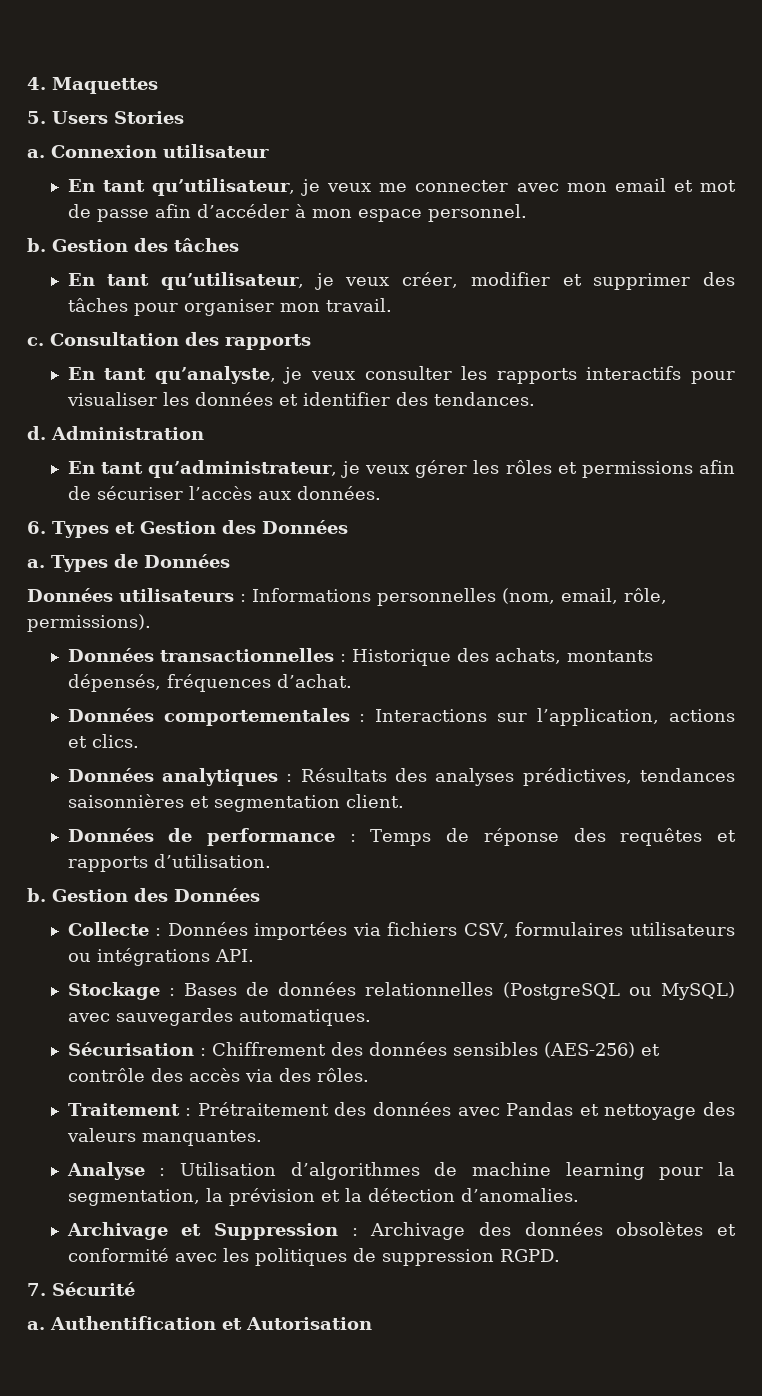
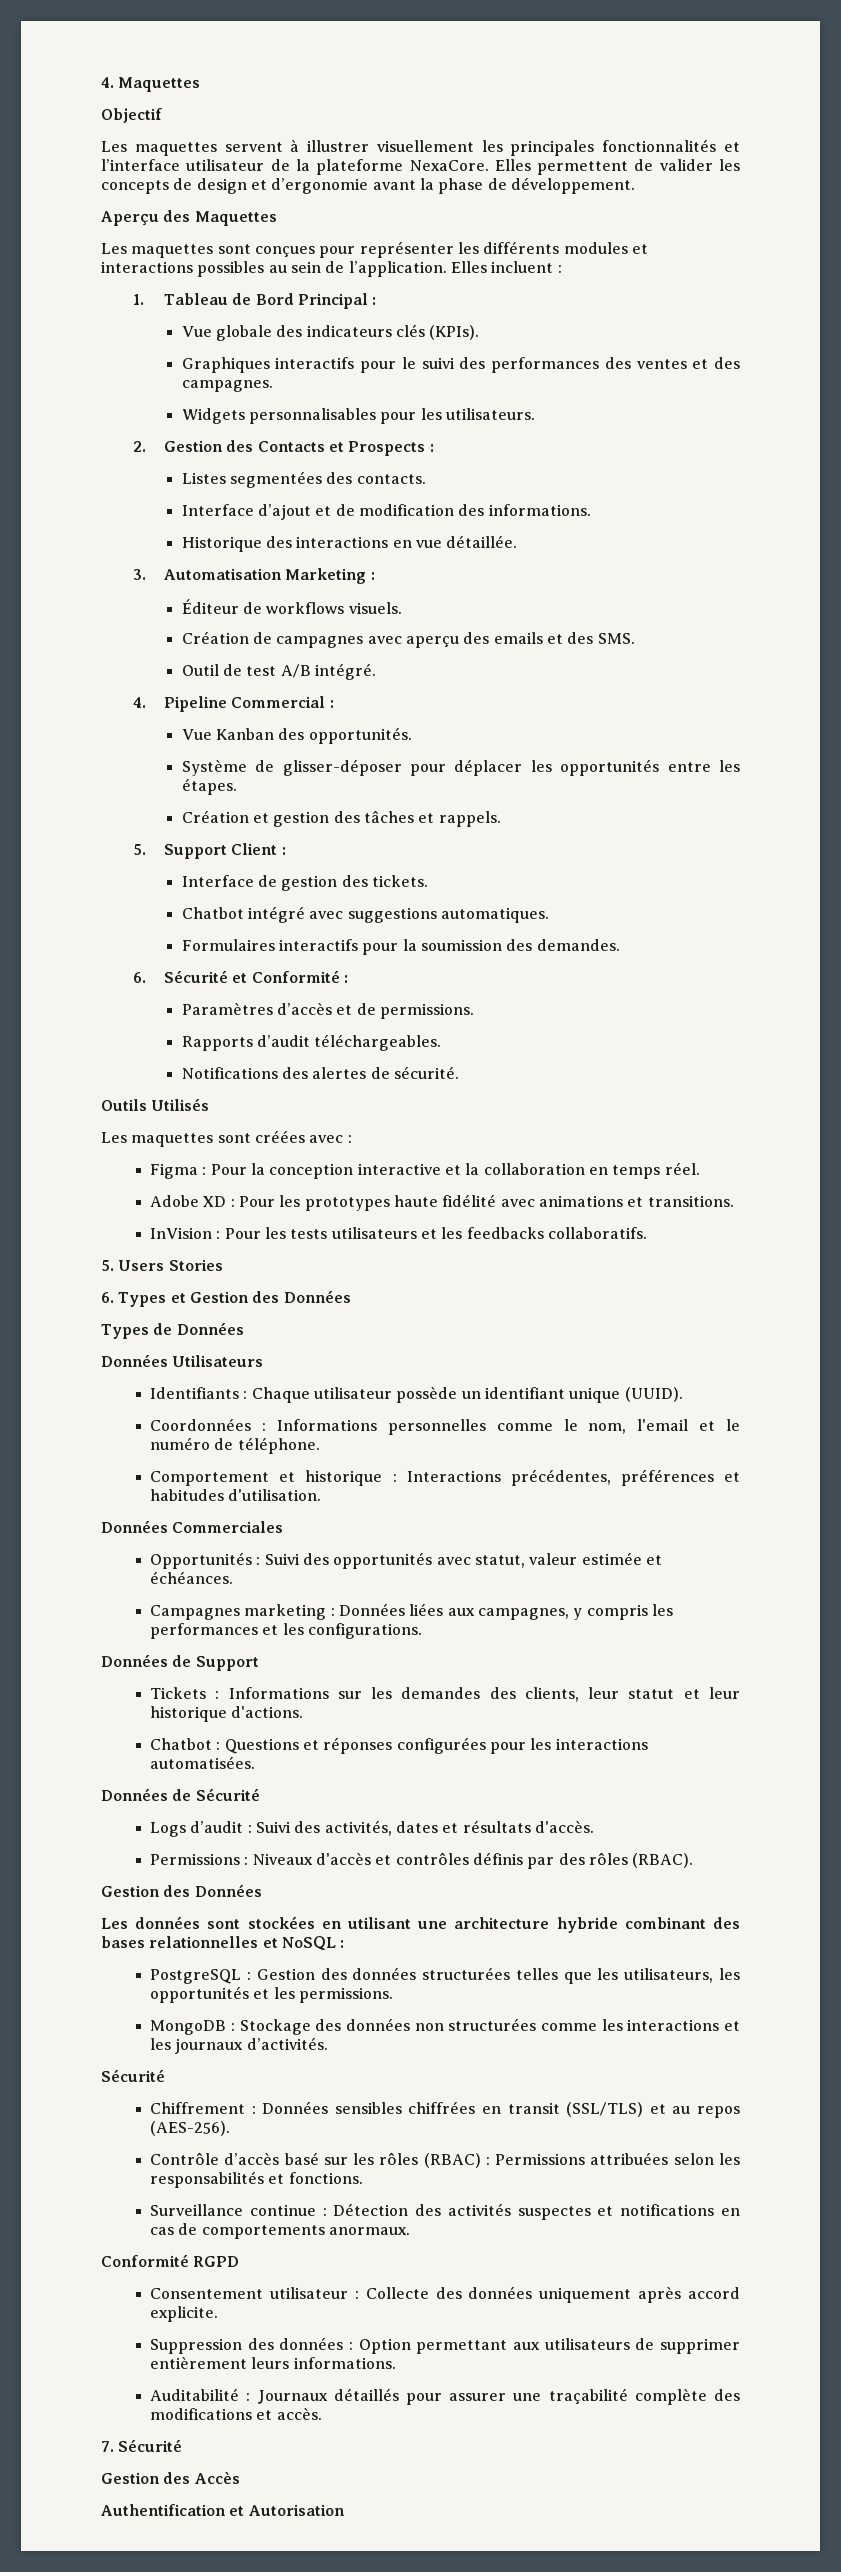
[27,111,184,124] [27,144,269,158] [67,178,736,196] [67,204,527,222] [27,238,239,252] [67,272,735,290] [67,298,392,316] [27,332,311,350] [67,366,735,384] [66,392,535,406] [27,426,204,440] [67,460,735,478] [67,486,381,500] 5. Users Stories // a. Connexion utilisateur // En tant qu’utilisateur, je veux me connecter avec mon email et mot de passe afin d’accéder à mon espace personnel. // b. Gestion des tâches // En tant qu’utilisateur, je veux créer, modifier et supprimer des tâches pour organiser mon travail. // c. Consultation des rapports // En tant qu’analyste, je veux consulter les rapports interactifs pour visualiser les données et identifier des tendances. // d. Administration // En tant qu’administrateur, je veux gérer les rôles et permissions afin de sécuriser l’accès aux données. -> [101,108,162,123] [101,139,740,156] [101,159,740,175] [101,177,635,194] [101,210,277,226] [101,241,648,258] [101,261,562,277] [132,293,377,309] [181,324,480,341] [181,357,740,373] [181,380,273,392] [181,408,535,424] [132,440,434,456] [181,471,426,488] [181,504,591,520] [181,535,518,552] [132,568,375,584] [181,599,402,614] [181,631,635,648] [181,663,376,680] [132,696,334,712] [181,727,412,744] [181,759,740,776] [181,778,237,795] [181,810,501,827] [132,843,286,859] [181,875,428,891] [181,906,549,923] [181,939,620,955] [132,970,349,983] [181,1003,474,1019] [181,1034,442,1051] [181,1066,459,1079] [101,1098,210,1111] [101,1130,352,1147] [150,1162,700,1179] [150,1194,734,1211] [150,1227,648,1239] [101,1259,223,1271] Objectif // Les maquettes servent à illustrer visuellement les principales fonctionnalités et l’interface utilisateur de la plateforme NexaCore. Elles permettent de valider les concepts de design et d’ergonomie avant la phase de développement. // Aperçu des Maquettes // Les maquettes sont conçues pour représenter les différents modules et interactions possibles au sein de l’application. Elles incluent : // 1. Tableau de Bord Principal : // Vue globale des indicateurs clés (KPIs). // Graphiques interactifs pour le suivi des performances des ventes et des campagnes. // Widgets personnalisables pour les utilisateurs. // 2. Gestion des Contacts et Prospects : // Listes segmentées des contacts. // Interface d’ajout et de modification des informations. // Historique des interactions en vue détaillée. // 3. Automatisation Marketing : // Éditeur de workflows visuels. // Création de campagnes avec aperçu des emails et des SMS. // Outil de test A/B intégré. // 4. Pipeline Commercial : // Vue Kanban des opportunités. // Système de glisser-déposer pour déplacer les opportunités entre les étapes. // Création et gestion des tâches et rappels. // 5. Support Client : // Interface de gestion des tickets. // Chatbot intégré avec suggestions automatiques. // Formulaires interactifs pour la soumission des demandes. // 6. Sécurité et Conformité : // Paramètres d’accès et de permissions. // Rapports d’audit téléchargeables. // Notifications des alertes de sécurité. // Outils Utilisés // Les maquettes sont créées avec : // Figma : Pour la conception interactive et la collaboration en temps réel. // Adobe XD : Pour les prototypes haute fidélité avec animations et transitions. // InVision : Pour les tests utilisateurs et les feedbacks collaboratifs. // 5. Users Stories
[27,559,45,568] a. -> (351, 1296) none
[119,588,667,606] [27,614,151,632] [67,648,653,666] [67,674,352,692] [67,708,735,726] [67,734,139,748] [67,768,736,786] [67,794,404,812] [67,828,736,846] [67,854,271,872] [27,888,260,902] [67,922,736,940] [67,948,254,966] [67,982,736,1000] [67,1008,371,1026] [67,1042,660,1058] [67,1068,369,1082] [67,1102,735,1120] [66,1128,262,1146] [66,1162,736,1180] [67,1188,579,1206] [66,1222,737,1240] [67,1248,560,1266] utilisateurs : Informations personnelles (nom, email, rôle, permissions). // Données transactionnelles : Historique des achats, montants dépensés, fréquences d’achat. // Données comportementales : Interactions sur l’application, actions et clics. // Données analytiques : Résultats des analyses prédictives, tendances saisonnières et segmentation client. // Données de performance : Temps de réponse des requêtes et rapports d’utilisation. // b. Gestion des Données // Collecte : Données importées via fichiers CSV, formulaires utilisateurs ou intégrations API. // Stockage : Bases de données relationnelles (PostgreSQL ou MySQL) avec sauvegardes automatiques. // Sécurisation : Chiffrement des données sensibles (AES-256) et contrôle des accès via des rôles. // Traitement : Prétraitement des données avec Pandas et nettoyage des valeurs manquantes. // Analyse : Utilisation d’algorithmes de machine learning pour la segmentation, la prévision et la détection d’anomalies. // Archivage et Suppression : Archivage des données obsolètes et conformité avec les politiques de suppression RGPD. -> [172,1355,264,1367] [150,1387,683,1403] [150,1418,741,1435] [150,1437,320,1454] [150,1469,740,1486] [150,1489,322,1501] [101,1520,284,1533] [150,1552,663,1569] [150,1571,234,1584] [150,1603,674,1620] [150,1623,423,1639] [101,1654,259,1671] [150,1687,741,1702] [150,1706,304,1722] [150,1737,648,1754] [150,1756,256,1769] [101,1788,260,1801] [150,1820,595,1837] [150,1852,694,1869] [101,1884,262,1897] [101,1916,741,1933] [101,1936,345,1951] [150,1967,740,1984] [150,1986,394,2003] [150,2018,741,2035] [150,2037,328,2054] [101,2069,165,2082] [150,2101,740,2118] [150,2121,231,2136] [150,2152,740,2168] [150,2171,363,2188] [150,2203,740,2220] [150,2223,411,2239] [101,2254,240,2267] [150,2286,740,2303] [150,2306,219,2322] [150,2337,740,2354] [150,2357,396,2369] [150,2388,740,2405] [150,2408,322,2420] Utilisateurs // Identifiants : Chaque utilisateur possède un identifiant unique (UUID). // Coordonnées : Informations personnelles comme le nom, l'email et le numéro de téléphone. // Comportement et historique : Interactions précédentes, préférences et habitudes d'utilisation. // Données Commerciales // Opportunités : Suivi des opportunités avec statut, valeur estimée et échéances. // Campagnes marketing : Données liées aux campagnes, y compris les performances et les configurations. // Données de Support // Tickets : Informations sur les demandes des clients, leur statut et leur historique d'actions. // Chatbot : Questions et réponses configurées pour les interactions automatisées. // Données de Sécurité // Logs d’audit : Suivi des activités, dates et résultats d'accès. // Permissions : Niveaux d'accès et contrôles définis par des rôles (RBAC). // Gestion des Données // Les données sont stockées en utilisant une architecture hybride combinant des bases relationnelles et NoSQL : // PostgreSQL : Gestion des données structurées telles que les utilisateurs, les opportunités et les permissions. // MongoDB : Stockage des données non structurées comme les interactions et les journaux d’activités. // Sécurité // Chiffrement : Données sensibles chiffrées en transit (SSL/TLS) et au repos (AES-256). // Contrôle d’accès basé sur les rôles (RBAC) : Permissions attribuées selon les responsabilités et fonctions. // Surveillance continue : Détection des activités suspectes et notifications en cas de comportements anormaux. // Conformité RGPD // Consentement utilisateur : Collecte des données uniquement après accord explicite. // Suppression des données : Option permettant aux utilisateurs de supprimer entièrement leurs informations. // Auditabilité : Journaux détaillés pour assurer une traçabilité complète des modifications et accès.
[27,1321,45,1330] a. -> [101,2472,240,2484] Gestion des Accès //

